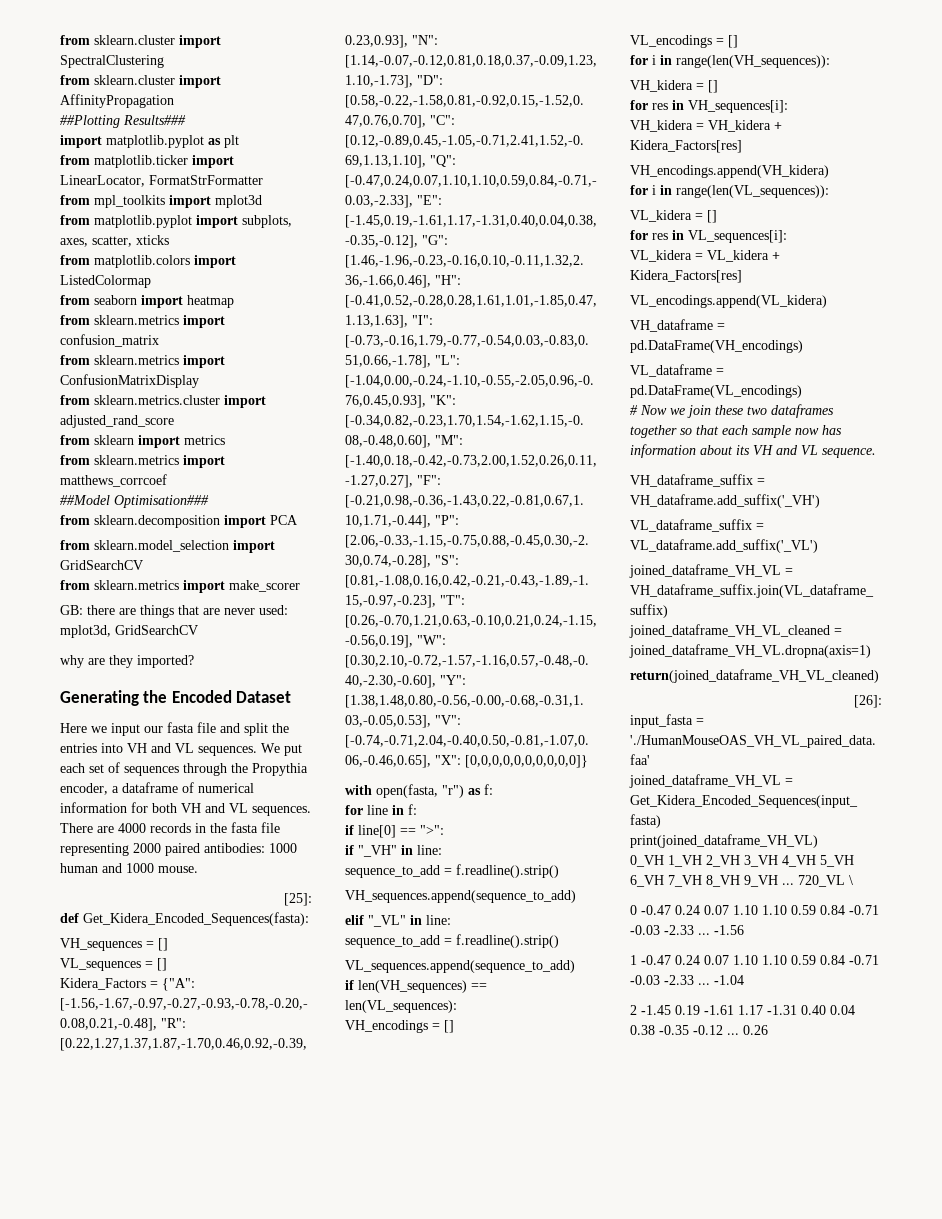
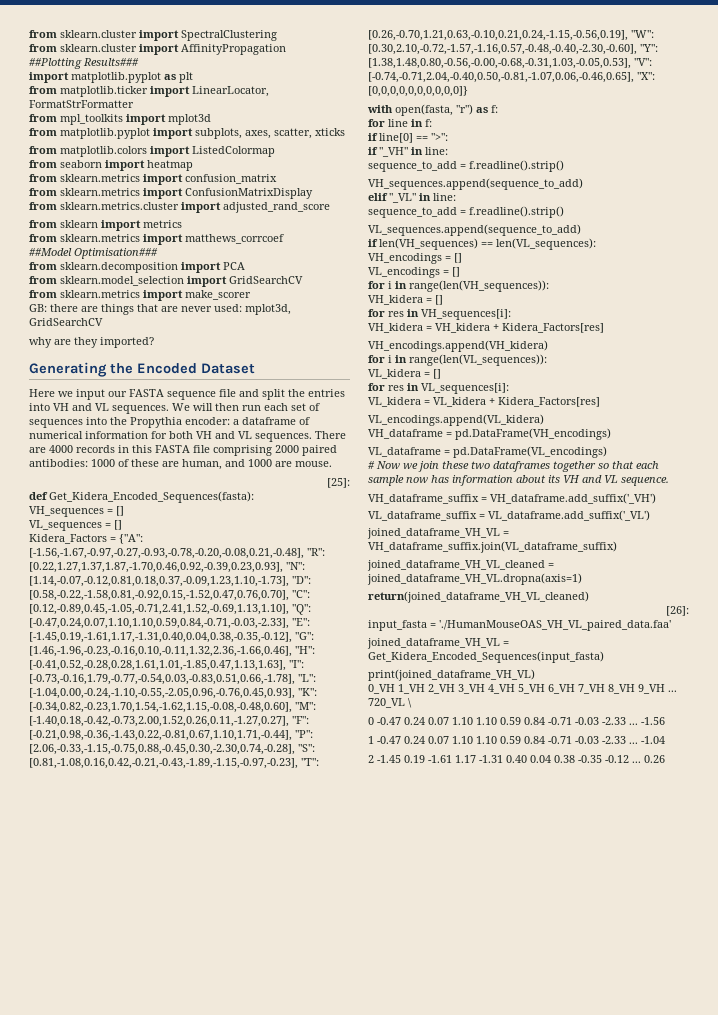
[167,722,194,733] fasta -> [129,389,216,400] FASTA sequence
[284,744,302,756] put -> [193,403,261,411] will then run
[183,763,227,776] through -> [86,417,107,425] into
[60,783,108,795] encoder, -> [185,417,230,425] encoder:
[210,822,280,833] [60,843,297,856] [60,863,98,873] the fasta file representing 2000 paired antibodies: 1000 human -> [132,445,337,456] [29,459,222,470] this FASTA file comprising 2000 paired antibodies: 1000 of these are human,
(154, 868) none -> [275,461,292,467] are

